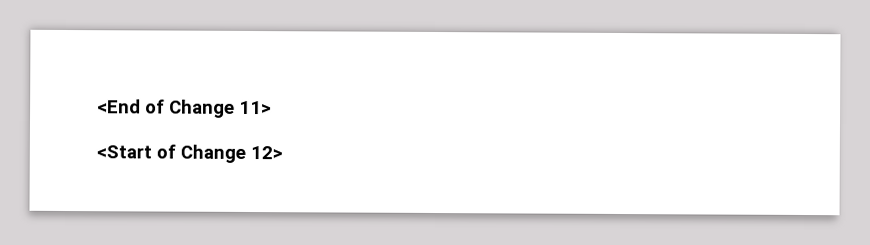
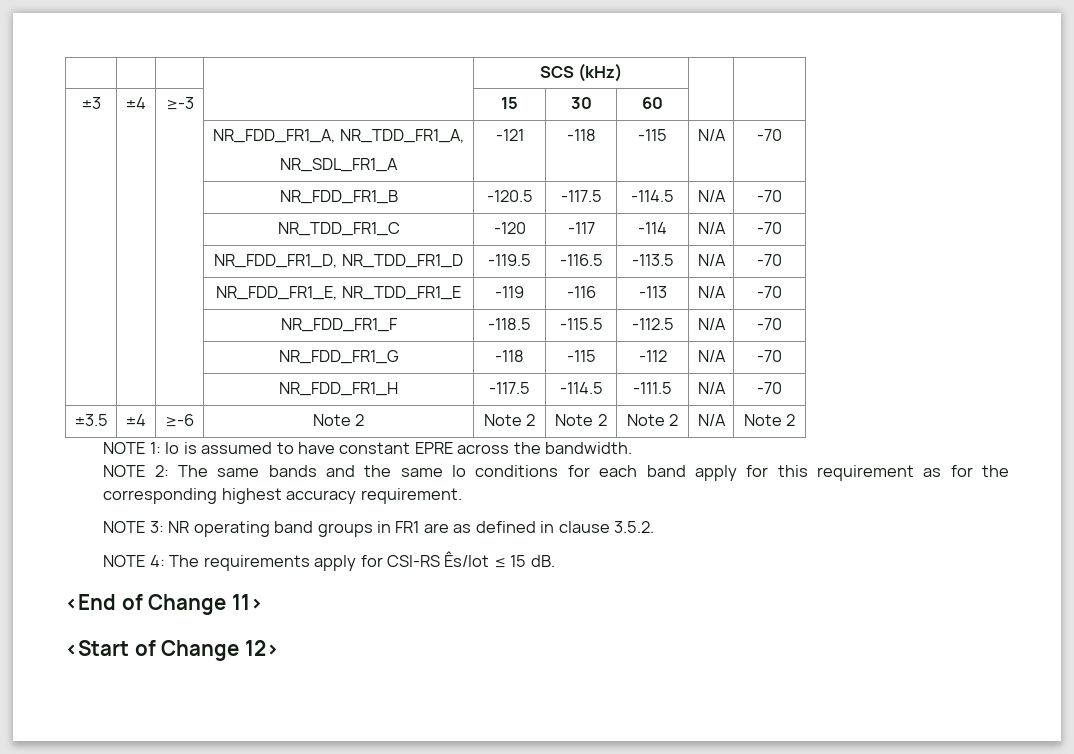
(97, 106) none -> [539,63,623,82] [81,97,101,109] [126,97,146,109] [165,97,194,110] [501,97,518,109] [570,97,592,109] [642,97,663,109] [213,129,464,143] [280,158,398,172] [495,129,524,141] [566,129,596,141] [638,129,667,141] [697,129,726,141] [757,129,782,141] [279,190,398,204] [486,190,533,202] [560,190,602,202] [631,190,674,202] [697,190,726,202] [757,190,782,202] [277,222,400,236] [493,222,526,234] [567,222,595,234] [638,222,667,234] [697,222,726,234] [757,222,782,234] [214,254,463,268] [488,254,531,266] [559,254,603,266] [631,254,674,266] [697,254,726,266] [757,254,782,266] [216,286,461,300] [495,286,524,298] [566,286,596,298] [638,286,667,298] [697,286,726,298] [757,286,782,298] [280,318,397,332] [488,318,531,330] [559,318,603,330] [631,318,674,330] [697,318,726,330] [757,318,782,330] [278,350,399,364] [495,350,524,362] [566,350,596,362] [638,350,667,362] [697,350,726,362] [757,350,782,362] [279,382,398,396] [489,382,530,394] [559,382,603,394] [633,382,672,394] [697,382,726,394] [757,382,782,394] [74,414,108,426] [126,414,146,426] [165,414,194,427] [312,414,365,426] [483,414,536,426] [555,414,607,426] [626,414,679,426] [697,414,726,426] [743,414,796,426] [103,442,633,454] [103,465,1010,481] [103,488,462,504] [103,521,655,537] [103,551,555,571] | | | | SCS (kHz) | | // ±3 | ±4 | ≥-3 | | 15 | 30 | 60 | | // | | | NR_FDD_FR1_A, NR_TDD_FR1_A, // NR_SDL_FR1_A | -121 | -118 | -115 | N/A | -70 // | | | NR_FDD_FR1_B | -120.5 | -117.5 | -114.5 | N/A | -70 // | | | NR_TDD_FR1_C | -120 | -117 | -114 | N/A | -70 // | | | NR_FDD_FR1_D, NR_TDD_FR1_D | -119.5 | -116.5 | -113.5 | N/A | -70 // | | | NR_FDD_FR1_E, NR_TDD_FR1_E | -119 | -116 | -113 | N/A | -70 // | | | NR_FDD_FR1_F | -118.5 | -115.5 | -112.5 | N/A | -70 // | | | NR_FDD_FR1_G | -118 | -115 | -112 | N/A | -70 // | | | NR_FDD_FR1_H | -117.5 | -114.5 | -111.5 | N/A | -70 // ±3.5 | ±4 | ≥-6 | Note 2 | Note 2 | Note 2 | Note 2 | N/A | Note 2 // NOTE 1: Io is assumed to have constant EPRE across the bandwidth. // NOTE 2: The same bands and the same Io conditions for each band apply for this requirement as for the corresponding highest accuracy requirement. // NOTE 3: NR operating band groups in FR1 are as defined in clause 3.5.2. // NOTE 4: The requirements apply for CSI-RS Ês/Iot ≤ 15 dB. //

